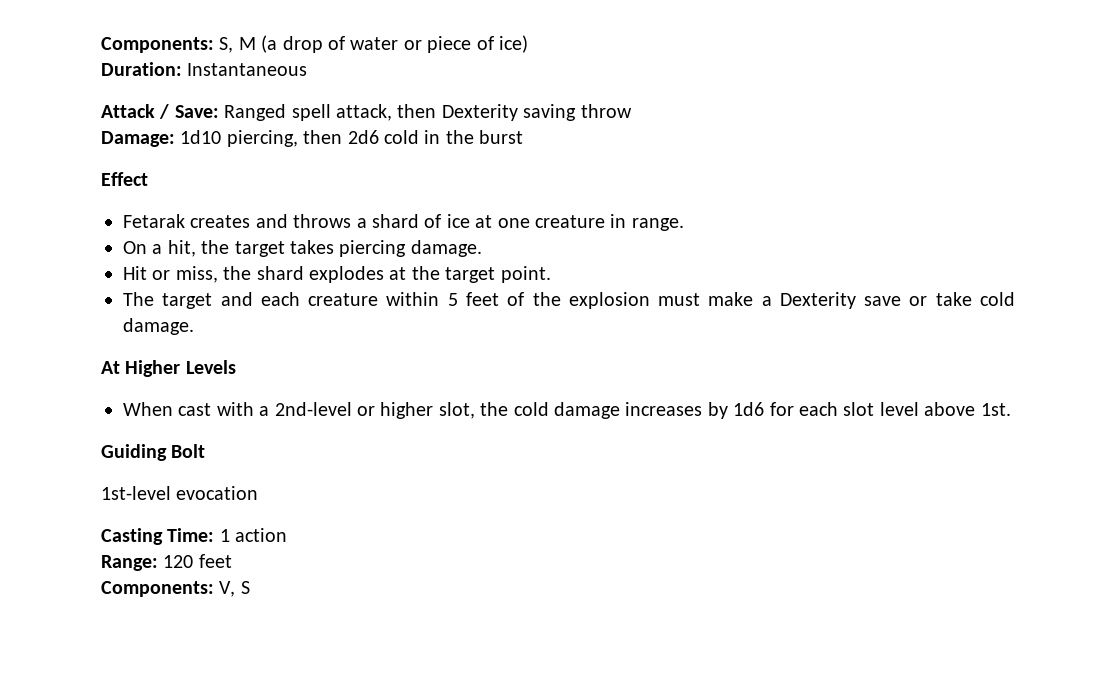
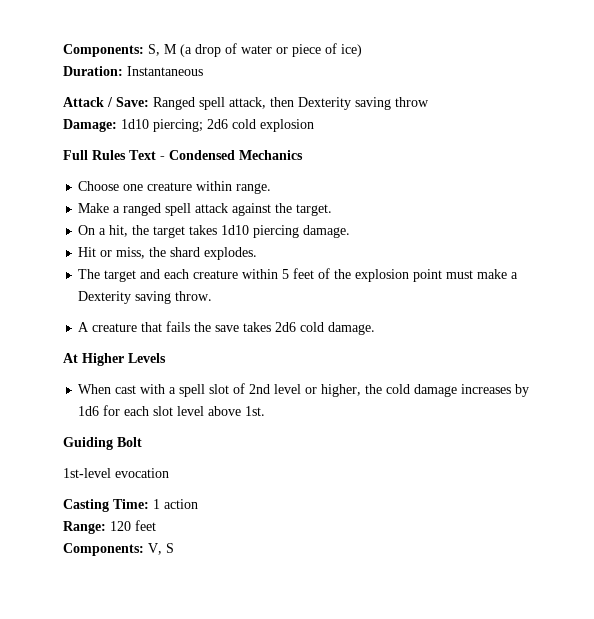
[226,130,524,147] [101,172,148,186] [123,214,493,228] piercing, then 2d6 cold in the burst // Effect // Fetarak creates and throws a shard of ice at -> [153,119,314,132] [63,150,303,160] [78,181,120,191] piercing; 2d6 cold explosion // Full Rules Text - Condensed Mechanics // Choose
[610,214,627,228] in -> [196,181,233,191] within
(684, 224) none -> [78,203,333,216] // Make a ranged spell attack against the target.
(334, 247) none -> [221,225,250,235] 1d10
[309,266,551,283] explodes at the target point. -> [204,247,258,260] explodes.
(650, 300) none -> [413,269,443,282] point
[864,292,972,306] save or take -> [135,291,213,304] [78,321,297,332] saving throw. // A creature that fails the save takes 2d6
[274,402,475,419] 2nd-level or higher slot, -> [179,383,362,397] spell slot of 2nd level or higher,

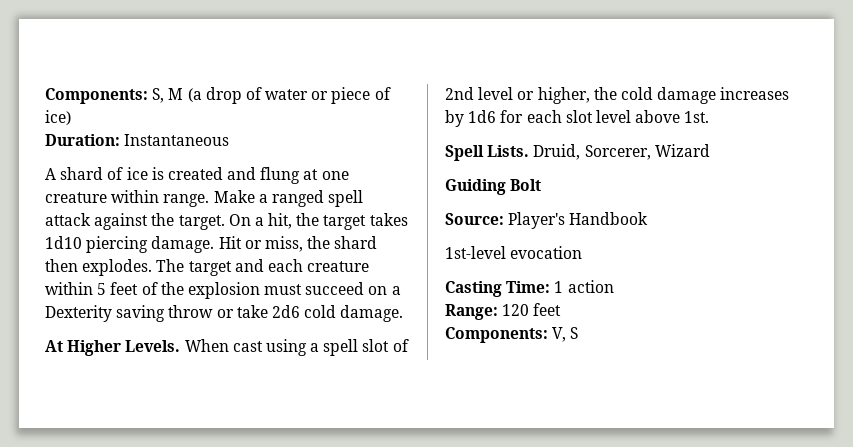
[63,97,429,110] [63,119,314,132] [63,150,303,160] [78,181,120,191] Attack / Save: Ranged spell attack, then Dexterity saving throw // Damage: 1d10 piercing; 2d6 cold explosion // Full Rules Text - Condensed Mechanics // Choose -> [45,167,319,184] A shard of ice is created and flung at
(272, 188) // -> (210, 200) none
(333, 210) // -> (225, 222) none
(351, 231) // -> (215, 244) none
(201, 252) none -> [45,259,78,272] then
(258, 253) // -> (153, 267) none
[413,269,519,282] [78,291,213,304] [78,321,272,332] point must make a Dexterity saving throw. // A creature that fails the save takes -> [264,282,401,295] [45,305,268,322] must succeed on a Dexterity saving throw or take
[128,353,166,363] Levels // -> [125,340,181,352] Levels.
[140,384,166,394] with -> [265,339,307,356] using
(266, 411) none -> [445,144,710,161] // Spell Lists. Druid, Sorcerer, Wizard
(142, 442) none -> [445,212,649,229] // Source: Player's Handbook

